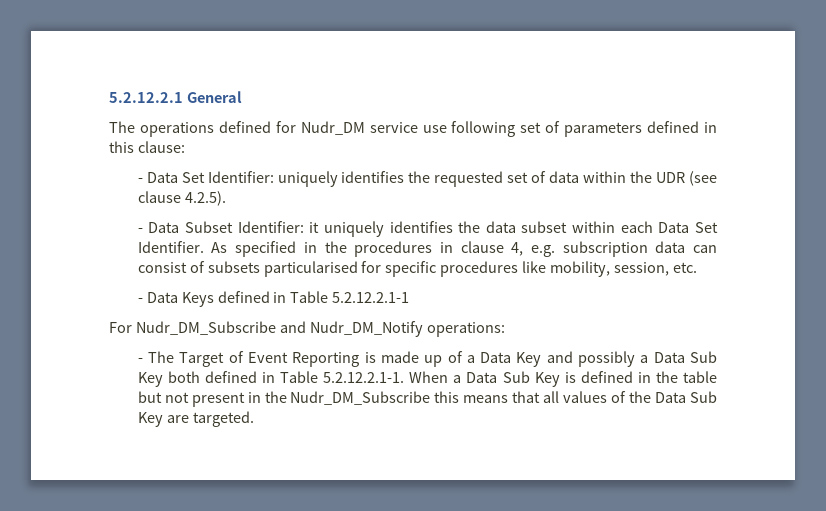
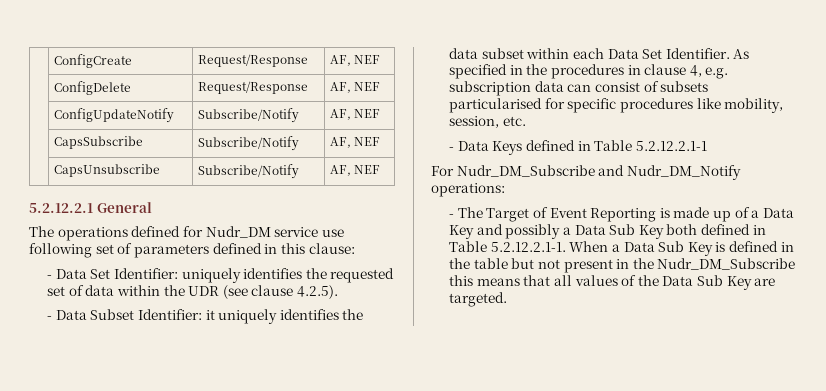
(109, 97) none -> [53,54,132,68] [197,54,308,67] [329,55,381,66] [53,81,131,95] [197,81,308,94] [329,82,381,93] [53,108,174,123] [197,108,299,123] [329,109,381,120] [53,136,143,149] [197,136,299,151] [329,137,381,148] [53,164,160,177] [197,164,299,179] [329,165,381,176] | ConfigCreate | Request/Response | AF, NEF // | ConfigDelete | Request/Response | AF, NEF // | ConfigUpdateNotify | Subscribe/Notify | AF, NEF // | CapsSubscribe | Subscribe/Notify | AF, NEF // | CapsUnsubscribe | Subscribe/Notify | AF, NEF //

